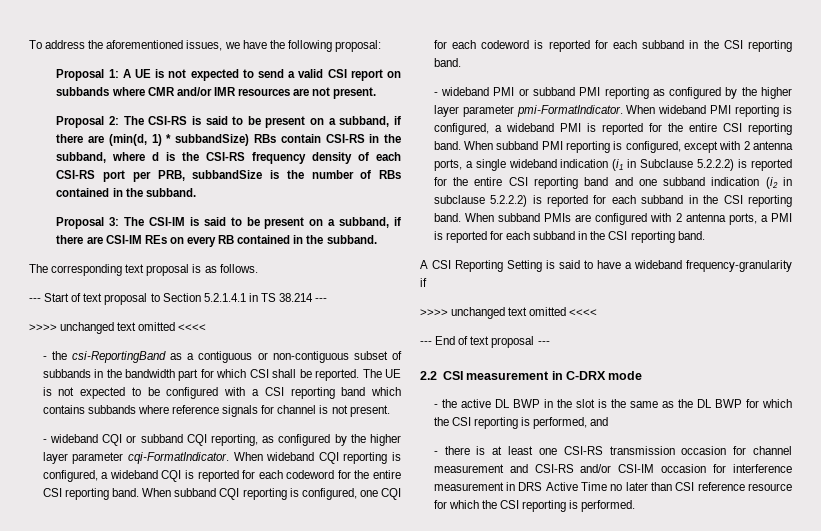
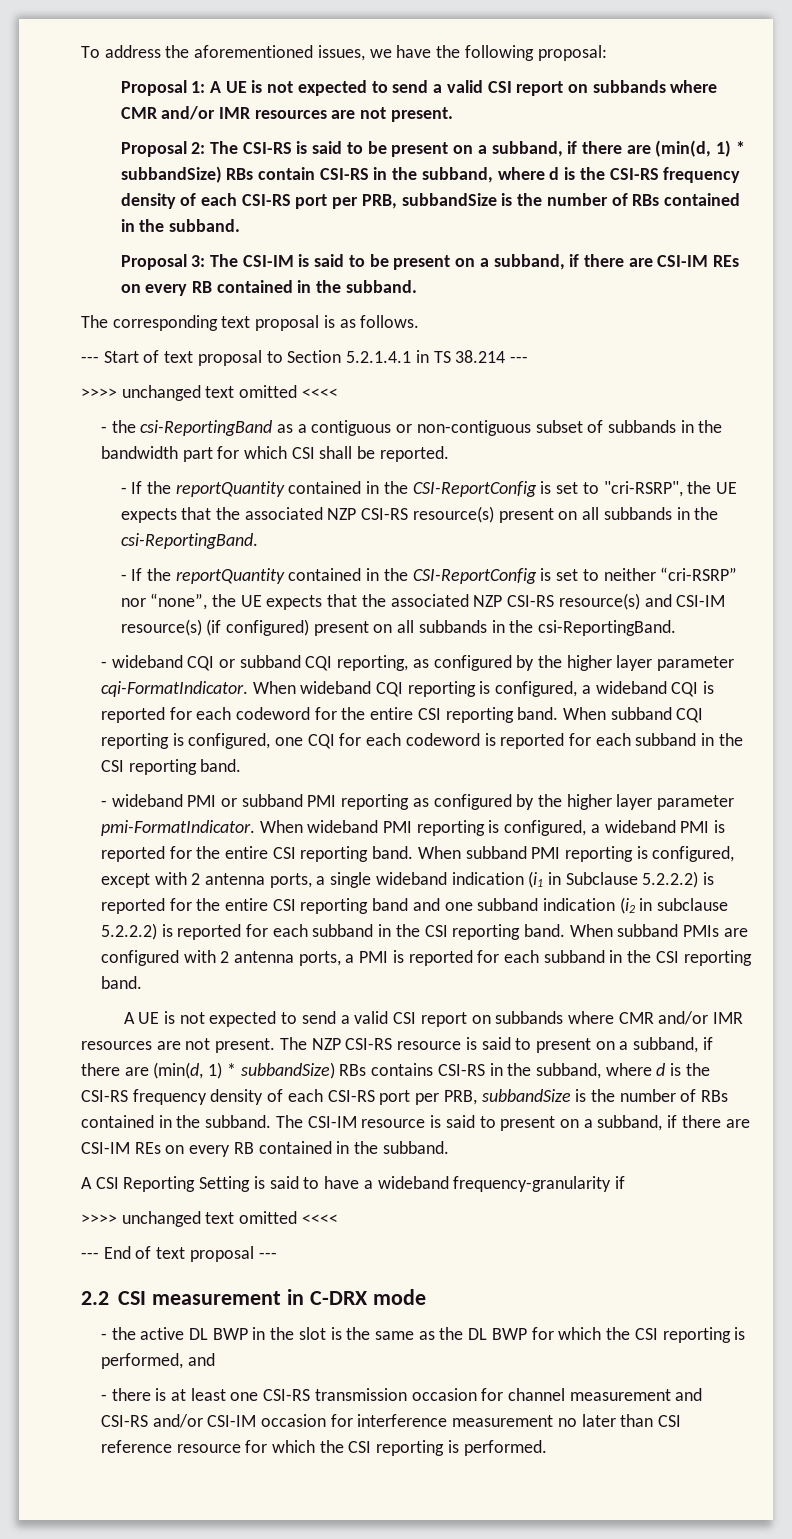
[362,369,402,378] [42,387,402,399] [42,405,390,417] The UE is not expected to be configured with a CSI reporting band which contains subbands where reference signals for channel is not present. -> [120,481,737,497] [120,506,719,523] [120,533,258,549] [120,567,738,584] [120,593,726,610] [120,619,677,636] // - If the reportQuantity contained in the CSI-ReportConfig is set to "cri-RSRP", the UE expects that the associated NZP CSI-RS resource(s) present on all subbands in the csi-ReportingBand. // - If the reportQuantity contained in the CSI-ReportConfig is set to neither “cri-RSRP” nor “none”, the UE expects that the associated NZP CSI-RS resource(s) and CSI-IM resource(s) (if configured) present on all subbands in the csi-ReportingBand.
(705, 235) none -> [123,1011,744,1027] [81,1037,713,1053] [81,1062,710,1079] [81,1089,729,1105] [81,1115,750,1131] [81,1141,449,1157] // A UE is not expected to send a valid CSI report on subbands where CMR and/or IMR resources are not present. The NZP CSI-RS resource is said to present on a subband, if there are (min(d, 1) * subbandSize) RBs contains CSI-RS in the subband, where d is the CSI-RS frequency density of each CSI-RS port per PRB, subbandSize is the number of RBs contained in the subband. The CSI-IM resource is said to present on a subband, if there are CSI-IM REs on every RB contained in the subband.
[506,482,608,491] in DRS Active Time -> (554, 1421) none

